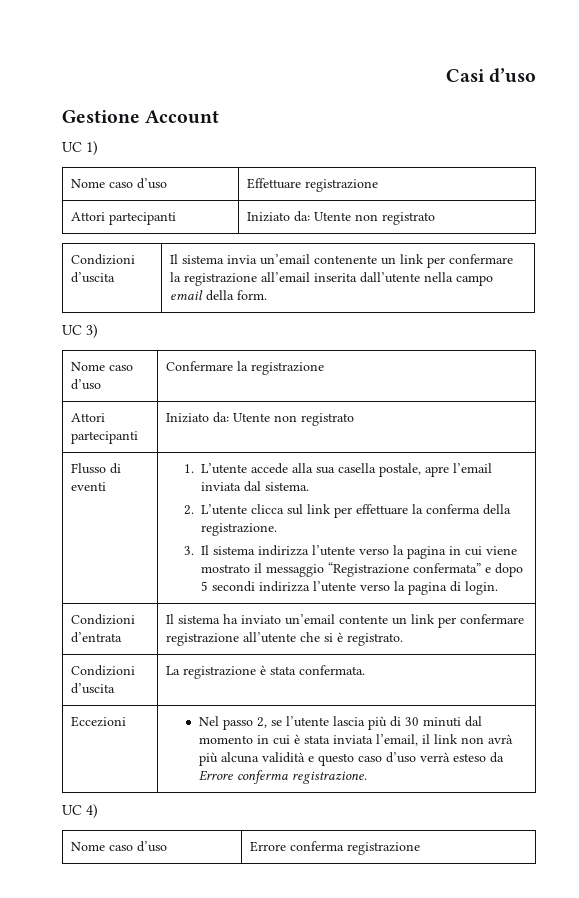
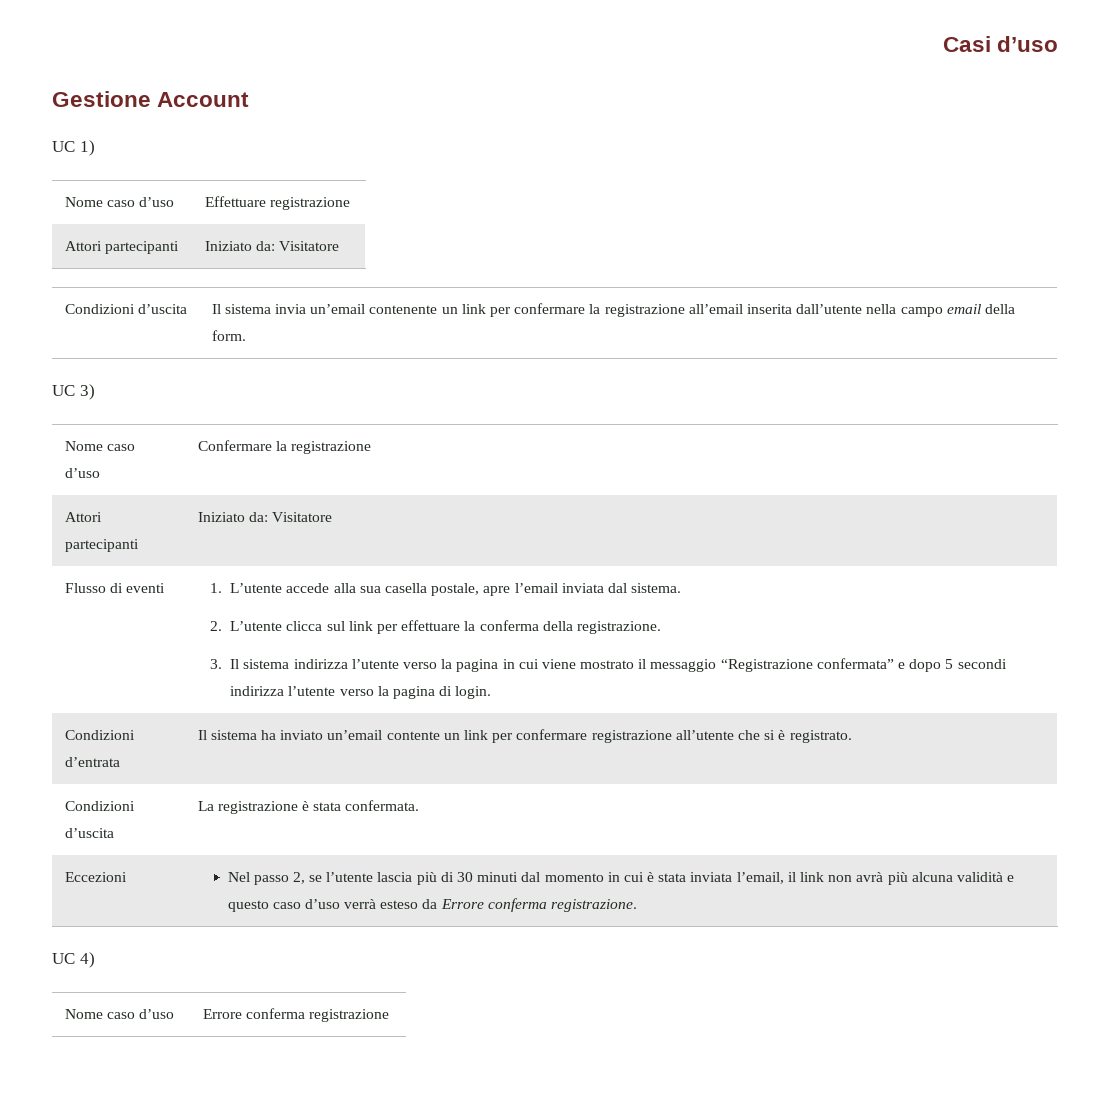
[313,212,435,225] Utente non registrato -> [279,241,340,251] Visitatore
[232,413,354,426] Utente non registrato -> [272,512,333,522] Visitatore

